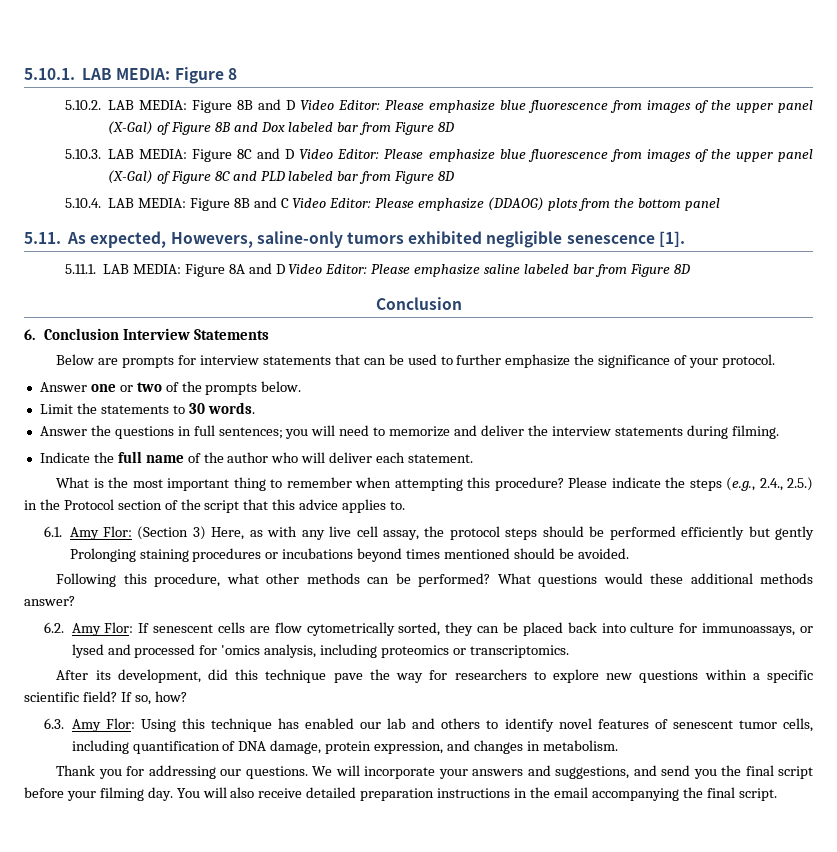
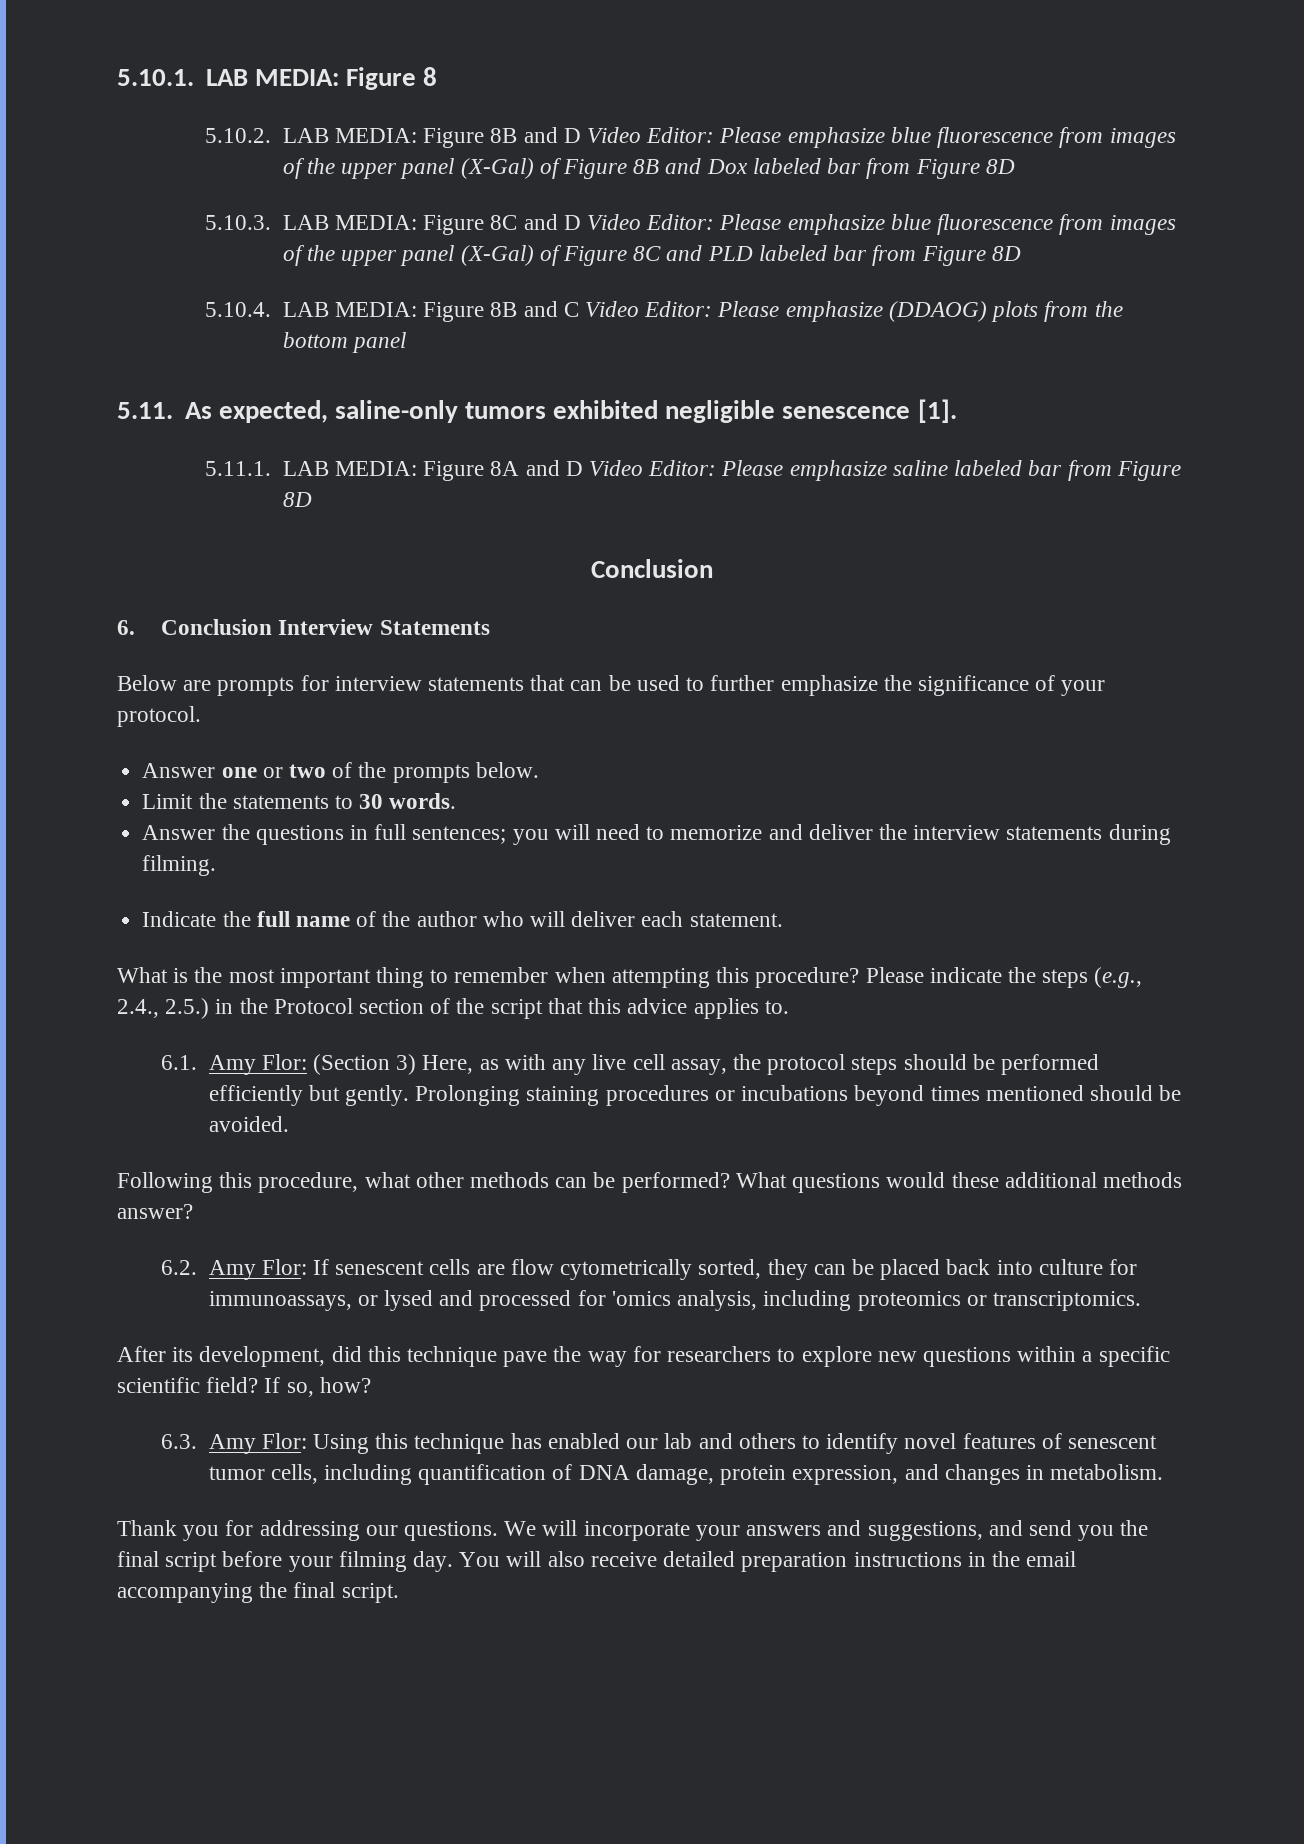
[170,232,253,248] Howevers, -> (328, 411) none
[775,526,815,540] gently -> [345,1085,410,1106] gently.

